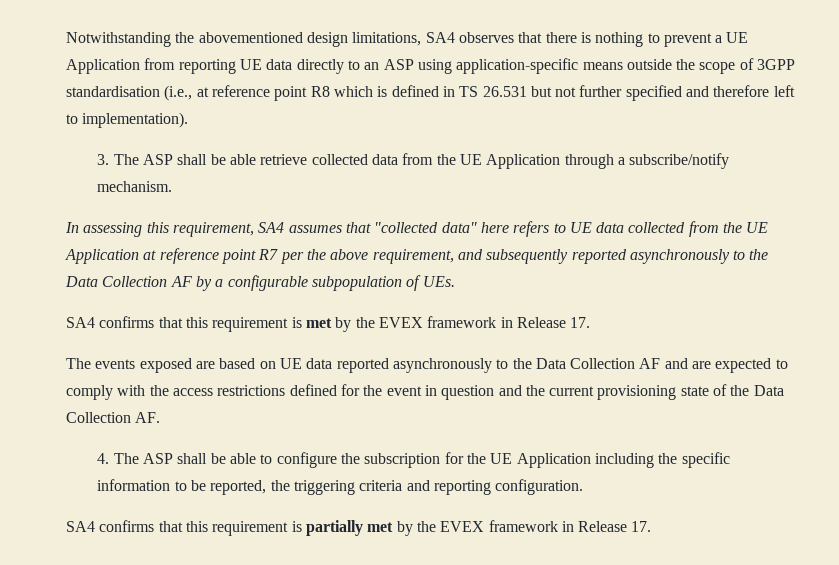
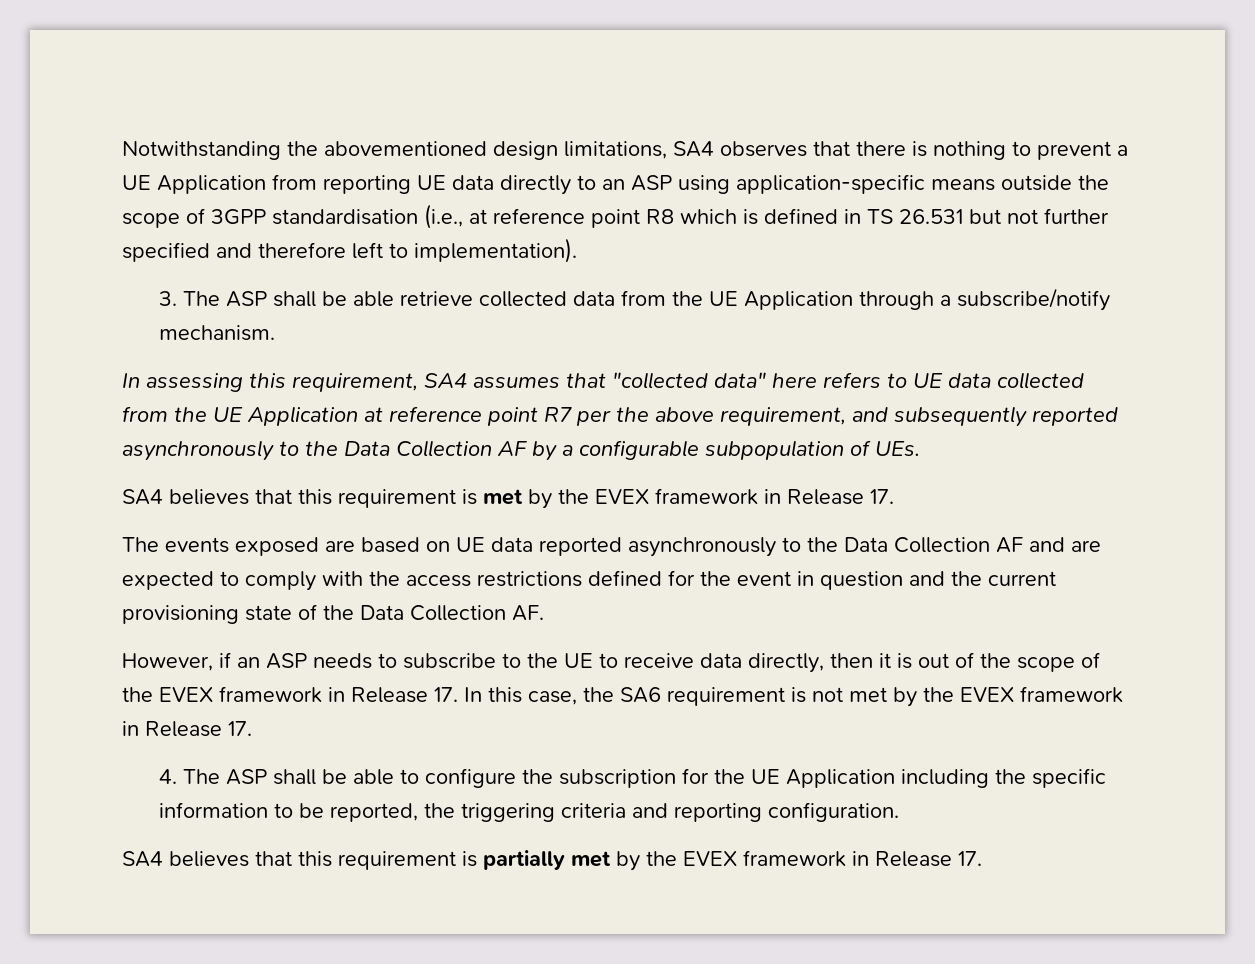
[99,316,155,328] confirms -> [169,489,249,505] believes
(161, 417) none -> [122,652,1100,673] [122,686,1123,707] [122,721,252,737] // However, if an ASP needs to subscribe to the UE to receive data directly, then it is out of the scope of the EVEX framework in Release 17. In this case, the SA6 requirement is not met by the EVEX framework in Release 17.
[99,520,155,532] confirms -> [169,851,249,867] believes

